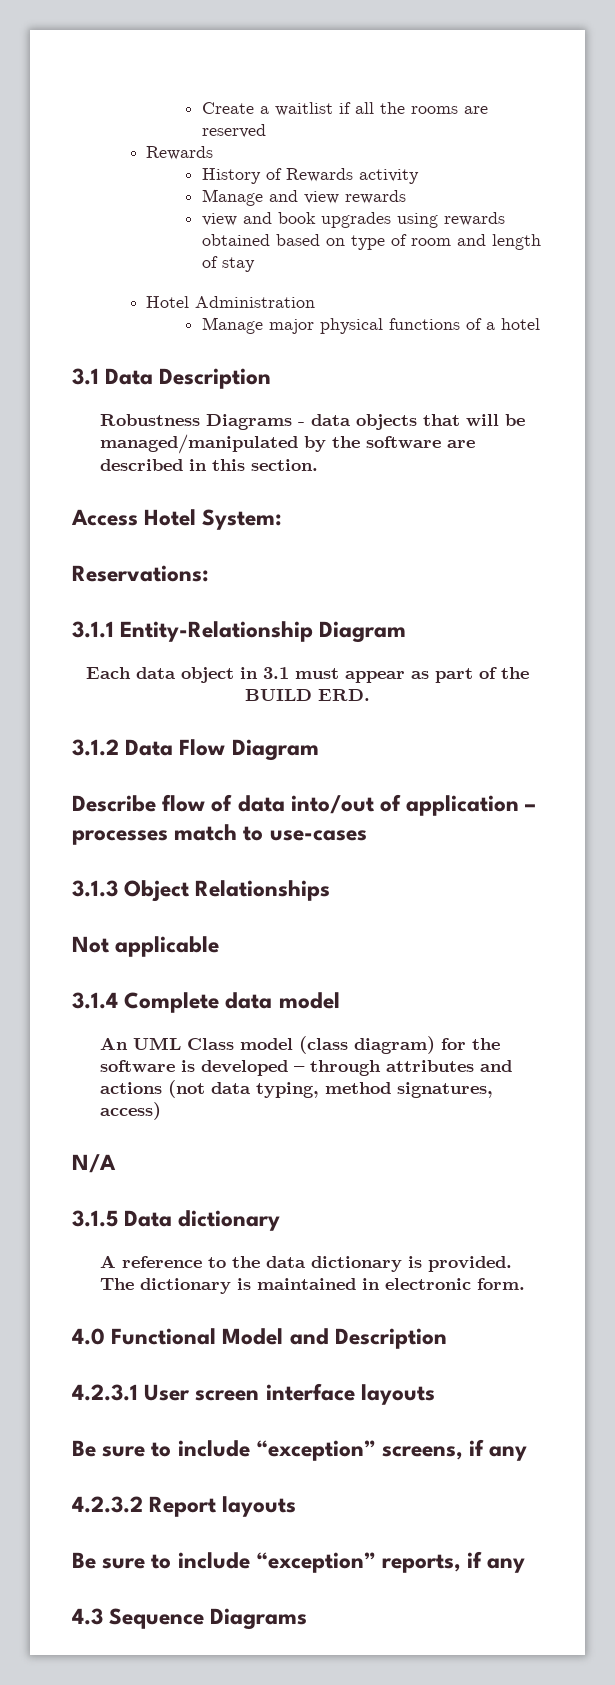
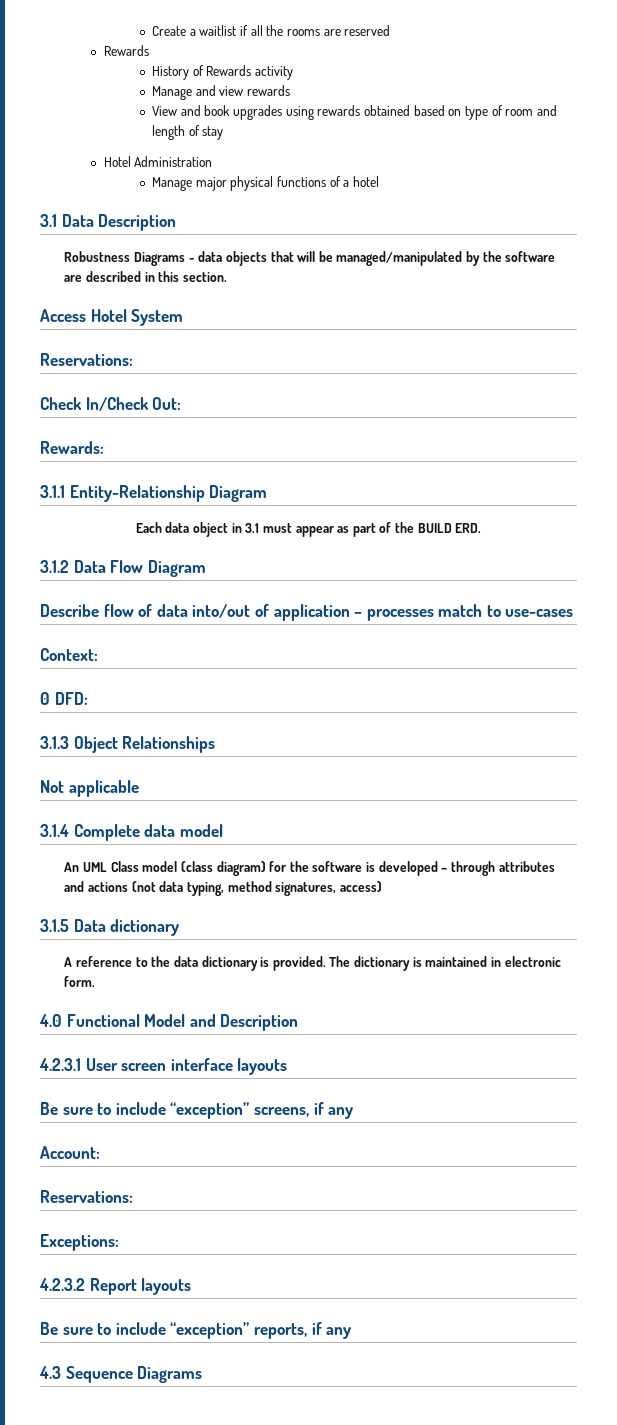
[201,213,237,226] view -> [152,106,178,116] View
[202,509,283,530] [72,565,209,582] System: // Reservations: -> [131,309,184,326] [40,353,133,366] [40,397,182,411] [40,441,104,454] System // Reservations: // Check In/Check Out: // Rewards:
(367, 835) none -> [40,648,98,661] [40,692,88,705] // Context: // 0 DFD:
[72,1154,116,1173] // N/A -> (382, 886) none
(528, 1453) none -> [40,1146,100,1159] [40,1190,133,1203] [40,1234,119,1251] // Account: // Reservations: // Exceptions:

